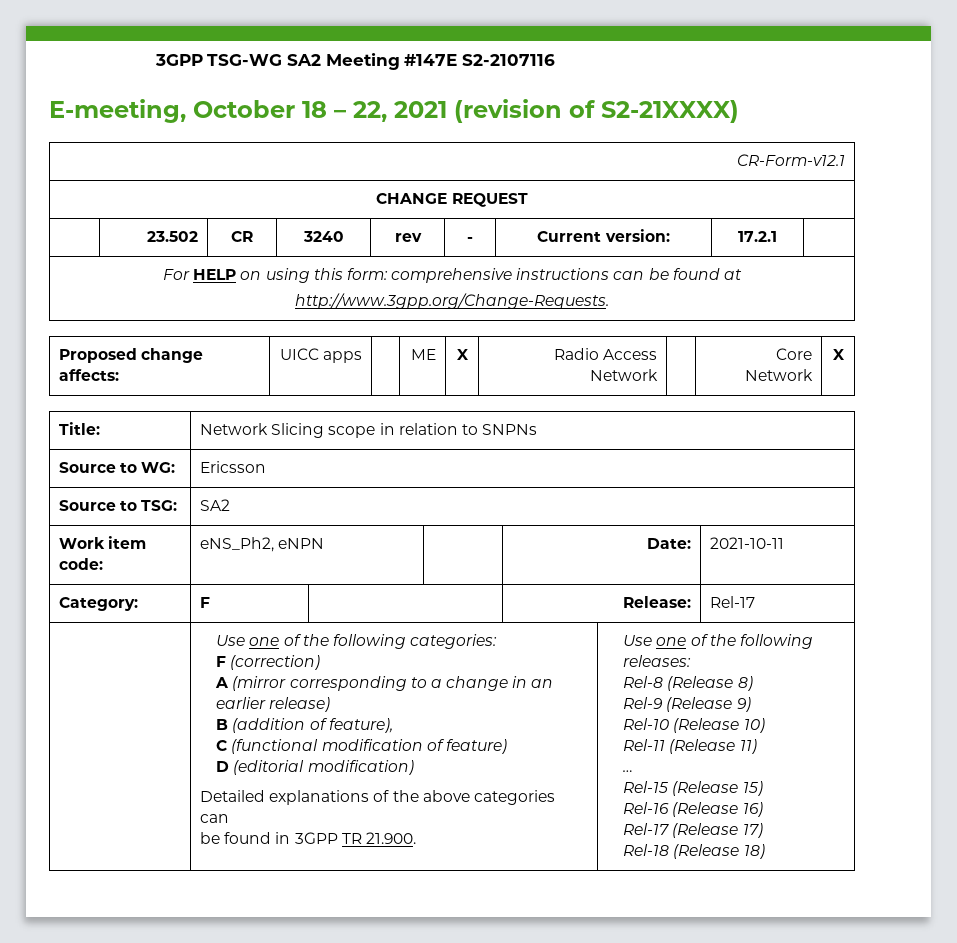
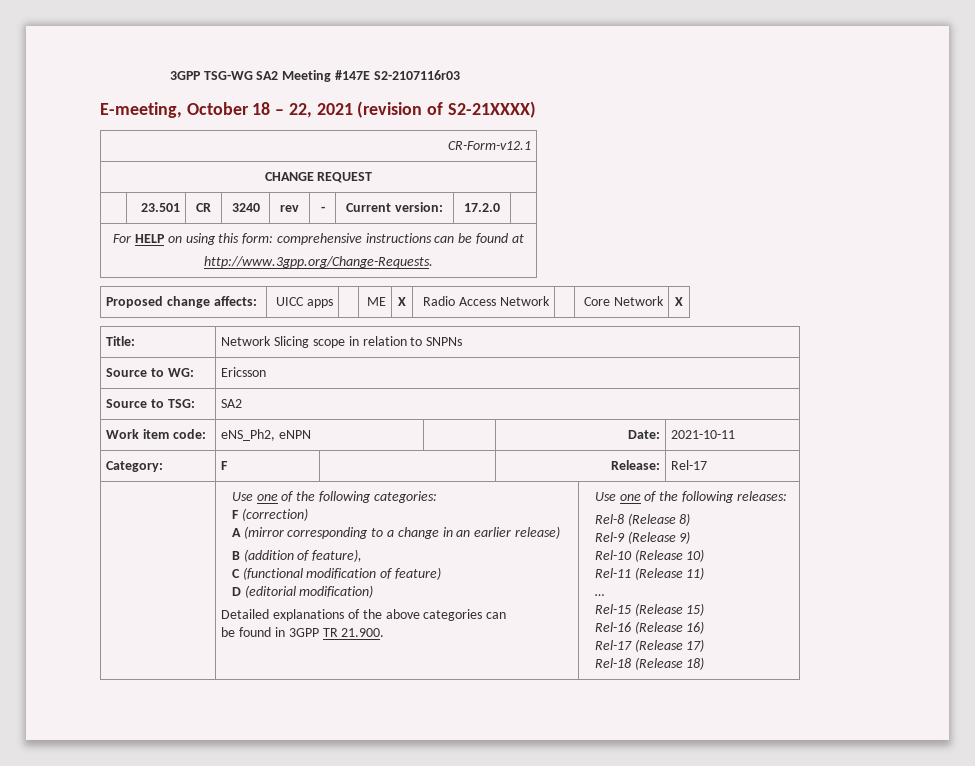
[461,54,555,66] S2-2107116 -> [373,70,460,80] S2-2107116r03
[146,231,198,242] 23.502 -> [140,203,180,212] 23.501
[738,231,777,242] 17.2.1 -> [464,203,500,212] 17.2.0

